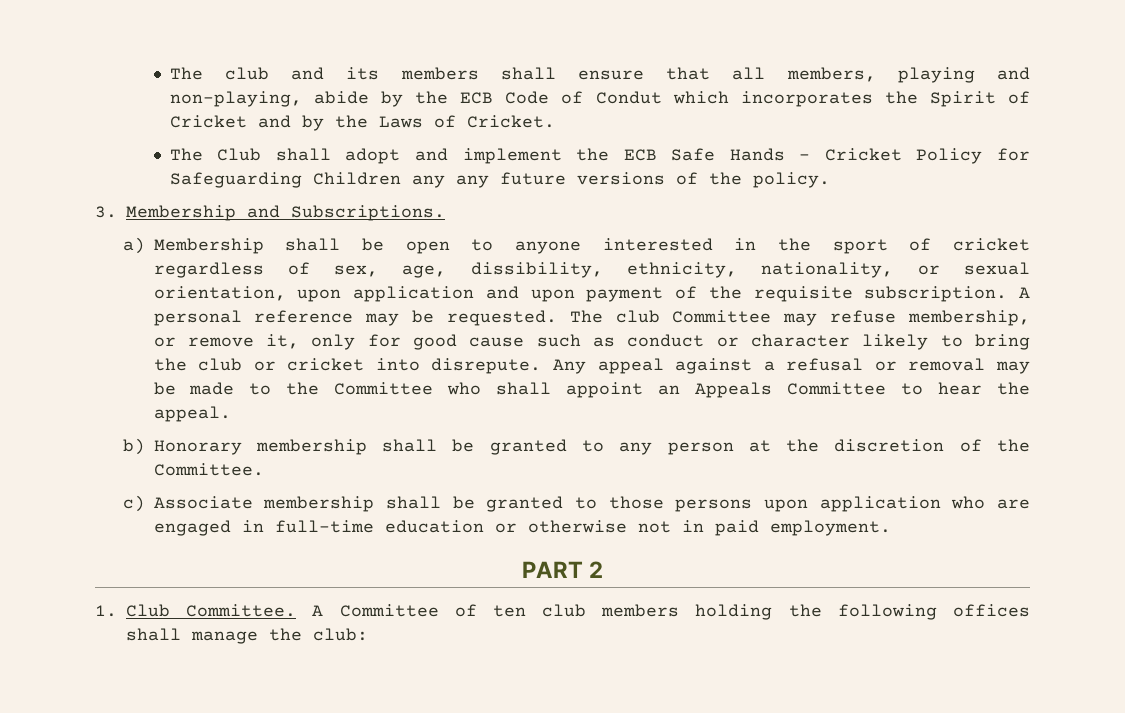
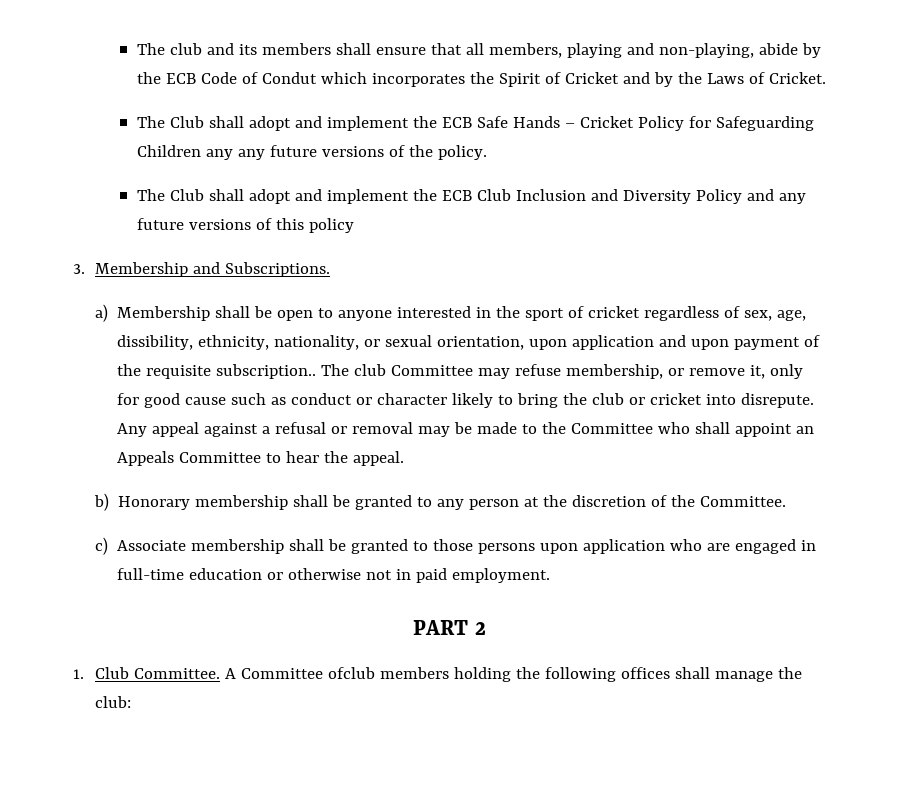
(830, 180) none -> [136,189,806,204] [136,218,354,233] // The Club shall adopt and implement the ECB Club Inclusion and Diversity Policy and any future versions of this policy
[864,286,1030,302] [153,310,557,326] subscription. A personal reference may be requested. -> [216,364,317,379] subscription..
[454,604,587,617] of ten club -> [327,667,375,679] ofclub

